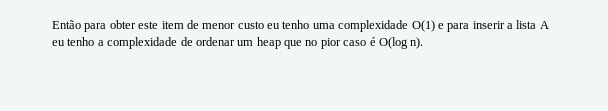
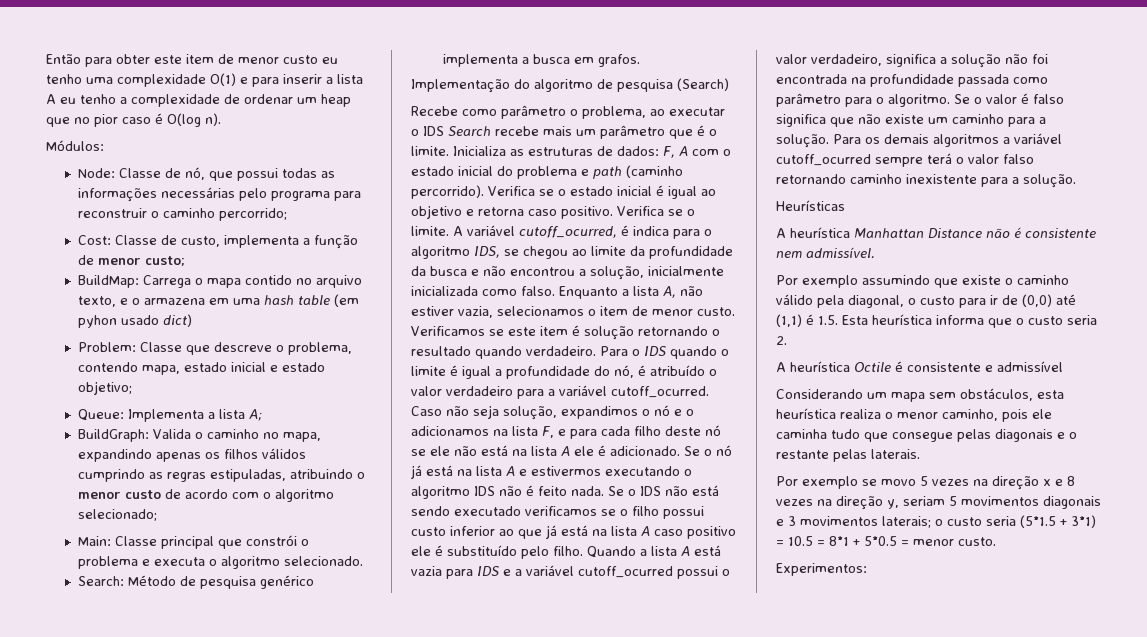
(424, 43) none -> [46,140,104,151] [78,167,336,181] [78,187,362,202] [78,208,288,221] [78,235,359,249] [78,255,186,266] [78,275,363,288] [78,294,360,307] [78,314,193,328] [78,342,353,355] [78,362,326,375] [78,381,133,395] [78,409,263,422] [78,429,322,442] [78,448,307,462] [78,469,366,482] [78,489,335,502] [78,509,158,521] [78,535,310,549] [78,556,364,569] [78,575,315,589] [443,54,641,67] [411,78,729,93] [411,105,725,119] [411,125,717,139] [411,146,731,158] [411,165,683,179] [411,185,716,199] [411,205,695,219] [411,225,712,239] [411,246,733,259] [411,266,724,280] [411,286,703,299] [411,306,735,318] [411,325,720,340] [411,346,729,359] [411,365,717,379] [411,385,709,399] [411,405,694,420] [411,425,721,439] [411,445,732,456] [411,465,692,479] [411,485,719,499] [411,506,704,519] [411,525,736,539] [411,545,721,559] [411,565,730,579] [776,54,1048,68] [776,74,1048,87] [776,93,1064,107] [776,114,1046,127] [776,133,1062,148] [776,153,1034,167] [776,174,1076,188] [776,200,845,211] [776,227,1096,238] [776,247,875,259] [776,275,1069,288] [776,294,1076,308] [776,314,1097,328] [776,336,787,345] [776,361,1063,372] [776,388,1064,402] [776,408,1052,422] [776,429,1077,442] [776,449,920,462] [776,476,1075,490] [776,496,1101,510] [776,515,1096,528] [776,536,996,546] [776,563,867,576] // Módulos: // Node: Classe de nó, que possui todas as informações necessárias pelo programa para reconstruir o caminho percorrido; // Cost: Classe de custo, implementa a função de menor custo; // BuildMap: Carrega o mapa contido no arquivo texto, e o armazena em uma hash table (em pyhon usado dict) // Problem: Classe que descreve o problema, contendo mapa, estado inicial e estado objetivo; // Queue: Implementa a lista A; // BuildGraph: Valida o caminho no mapa, expandindo apenas os filhos válidos cumprindo as regras estipuladas, atribuindo o menor custo de acordo com o algoritmo selecionado; // Main: Classe principal que constrói o problema e executa o algoritmo selecionado. // Search: Método de pesquisa genérico implementa a busca em grafos. // Implementação do algoritmo de pesquisa (Search) // Recebe como parâmetro o problema, ao executar o IDS Search recebe mais um parâmetro que é o limite. Inicializa as estruturas de dados: F, A com o estado inicial do problema e path (caminho percorrido). Verifica se o estado inicial é igual ao objetivo e retorna caso positivo. Verifica se o limite. A variável cutoff_ocurred, é indica para o algoritmo IDS, se chegou ao limite da profundidade da busca e não encontrou a solução, inicialmente inicializada como falso. Enquanto a lista A, não estiver vazia, selecionamos o item de menor custo. Verificamos se este item é solução retornando o resultado quando verdadeiro. Para o IDS quando o limite é igual a profundidade do nó, é atribuído o valor verdadeiro para a variável cutoff_ocurred. Caso não seja solução, expandimos o nó e o adicionamos na lista F, e para cada filho deste nó se ele não está na lista A ele é adicionado. Se o nó já está na lista A e estivermos executando o algoritmo IDS não é feito nada. Se o IDS não está sendo executado verificamos se o filho possui custo inferior ao que já está na lista A caso positivo ele é substituído pelo filho. Quando a lista A está vazia para IDS e a variável cutoff_ocurred possui o valor verdadeiro, significa a solução não foi encontrada na profundidade passada como parâmetro para o algoritmo. Se o valor é falso significa que não existe um caminho para a solução. Para os demais algoritmos a variável cutoff_ocurred sempre terá o valor falso retornando caminho inexistente para a solução. // Heurísticas // A heurística Manhattan Distance não é consistente nem admissível. // Por exemplo assumindo que existe o caminho válido pela diagonal, o custo para ir de (0,0) até (1,1) é 1.5. Esta heurística informa que o custo seria 2. // A heurística Octile é consistente e admissível // Considerando um mapa sem obstáculos, esta heurística realiza o menor caminho, pois ele caminha tudo que consegue pelas diagonais e o restante pelas laterais. // Por exemplo se movo 5 vezes na direção x e 8 vezes na direção y, seriam 5 movimentos diagonais e 3 movimentos laterais; o custo seria (5*1.5 + 3*1) = 10.5 = 8*1 + 5*0.5 = menor custo. // Experimentos:

